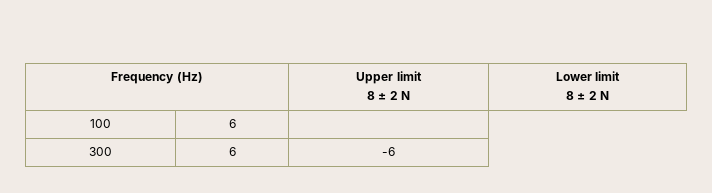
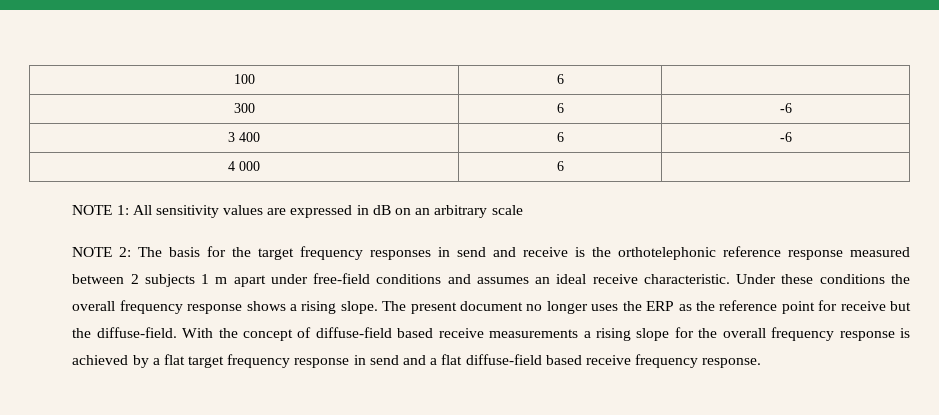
[111,72,203,84] [356,71,422,84] [367,91,410,100] [555,71,621,81] [566,91,609,100] Frequency (Hz) | Upper limit // 8 ± 2 N | Lower limit // 8 ± 2 N // -> (233, 79) none
(395, 151) none -> [228,132,260,142] [556,132,564,142] [779,132,792,142] [228,161,260,171] [556,161,564,171] [72,205,523,218] [72,246,910,260] [72,273,911,287] [72,300,912,314] [72,327,910,341] [72,354,762,368] // 3 400 | 6 | -6 // 4 000 | 6 | // NOTE 1: All sensitivity values are expressed in dB on an arbitrary scale // NOTE 2: The basis for the target frequency responses in send and receive is the orthotelephonic reference response measured between 2 subjects 1 m apart under free-field conditions and assumes an ideal receive characteristic. Under these conditions the overall frequency response shows a rising slope. The present document no longer uses the ERP as the reference point for receive but the diffuse-field. With the concept of diffuse-field based receive measurements a rising slope for the overall frequency response is achieved by a flat target frequency response in send and a flat diffuse-field based receive frequency response.

